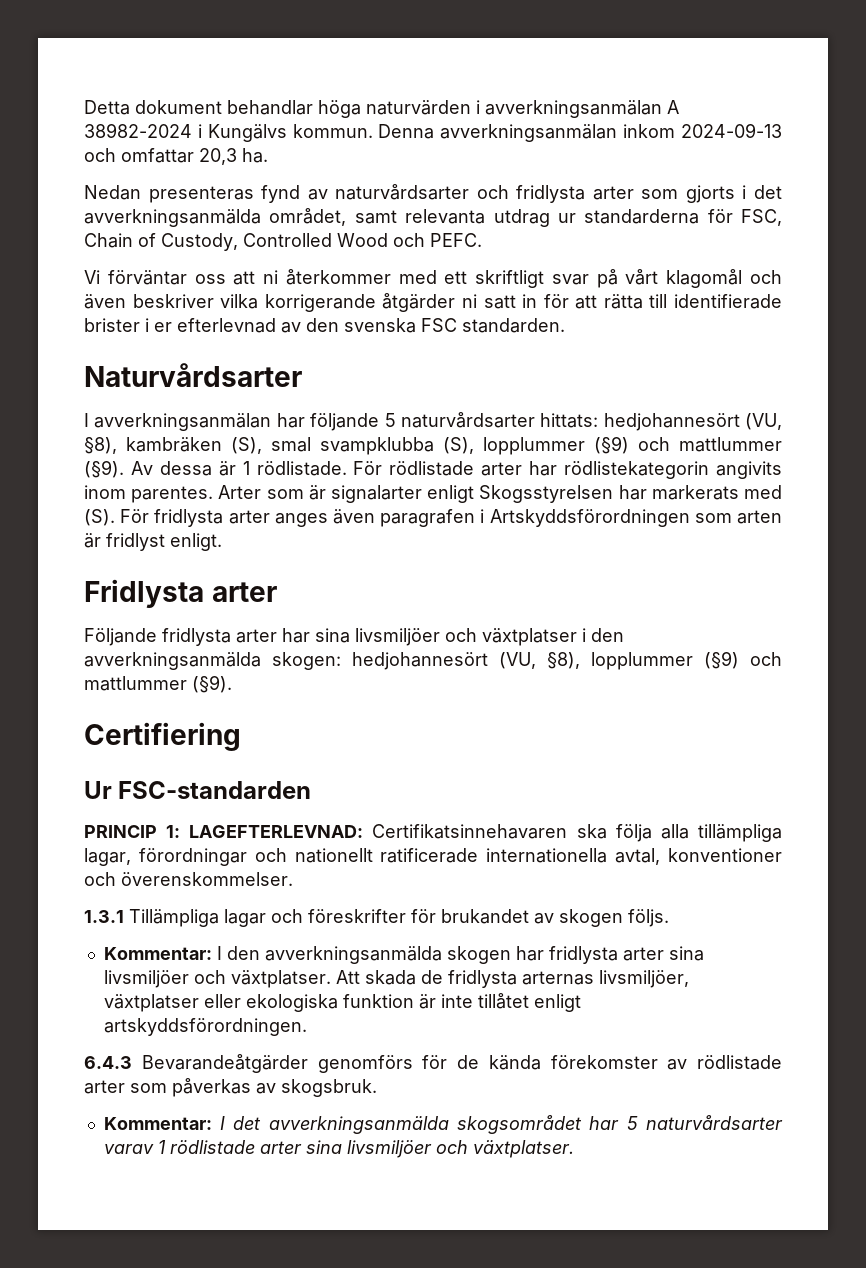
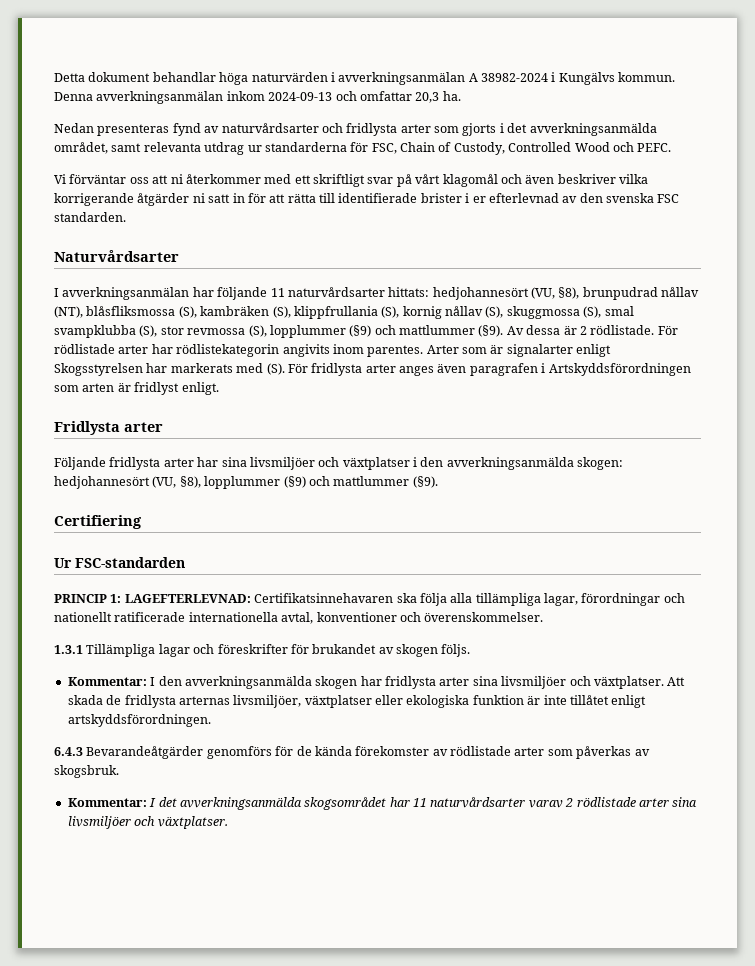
[384,413,396,427] 5 -> [270,288,285,297] 11
[126,437,434,455] kambräken (S), smal svampklubba -> [582,287,700,300] [54,306,634,319] [54,325,246,338] brunpudrad nållav (NT), blåsfliksmossa (S), kambräken (S), klippfrullania (S), kornig nållav (S), skuggmossa (S), smal svampklubba (S), stor revmossa
[242,461,250,475] 1 -> [579,326,587,335] 2
[626,1116,638,1130] 5 -> [413,798,427,807] 11
[157,1140,166,1154] 1 -> [565,798,574,807] 2

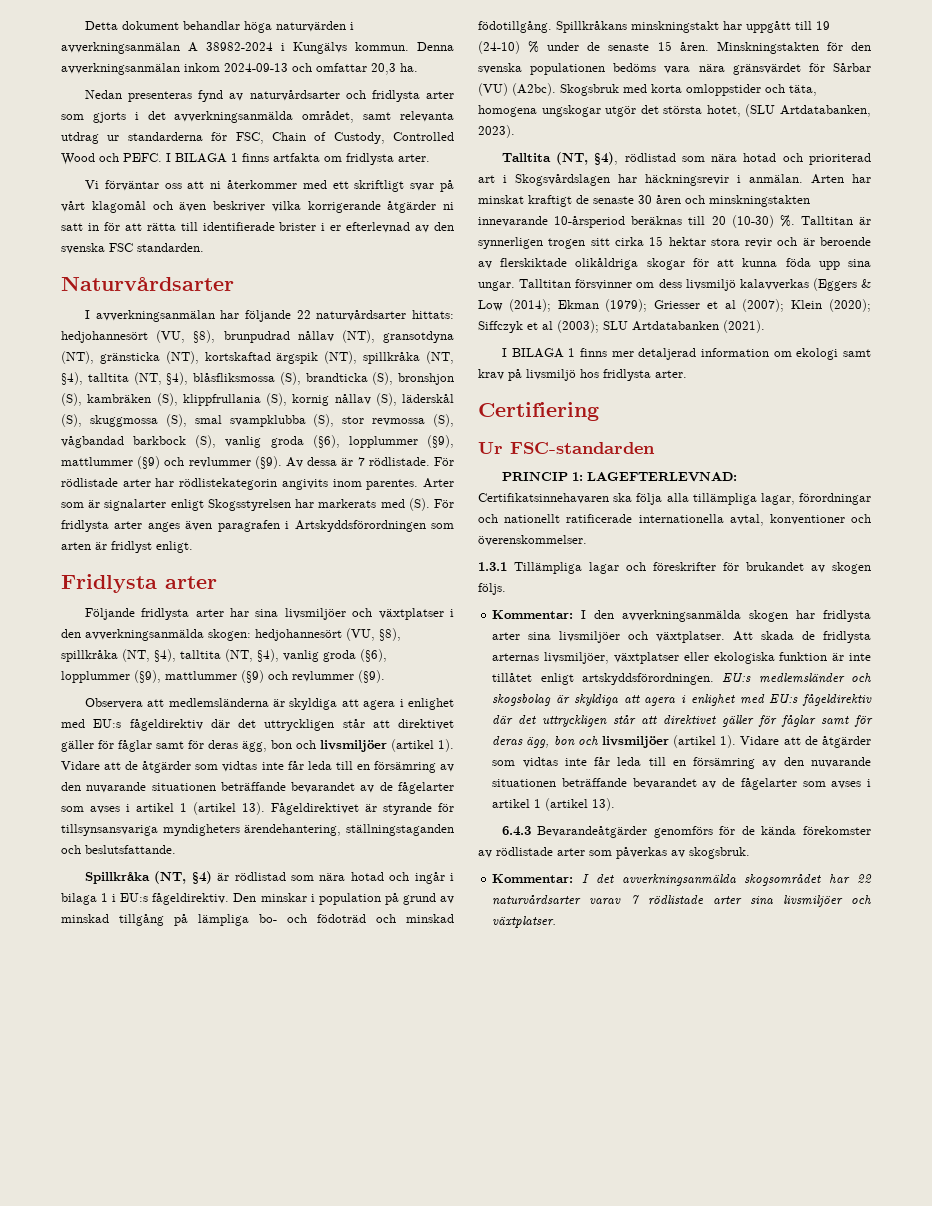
(672, 147) none -> [166,153,430,165] I BILAGA 1 finns artfakta om fridlysta arter.
[270,288,285,297] 11 -> [296,310,311,319] 22
[86,306,176,316] blåsfliksmossa -> [383,331,454,343] [61,351,454,364] [61,372,454,385] gransotdyna (NT), gränsticka (NT), kortskaftad ärgspik (NT), spillkråka (NT, §4), talltita (NT, §4), blåsfliksmossa (S), brandticka (S), bronshjon
(504, 312) none -> [402,394,454,403] [61,414,82,427] läderskål (S),
[269,325,475,338] lopplummer (§9) och mattlummer -> [61,435,454,448] [61,456,251,469] vågbandad barkbock (S), vanlig groda (§6), lopplummer (§9), mattlummer (§9) och revlummer
[579,326,587,335] 2 -> [357,457,365,466] 7
[204,476,438,489] lopplummer (§9) och mattlummer (§9). -> [61,649,387,662] [61,670,385,683] [84,698,455,710] [61,719,454,731] [61,739,454,752] [61,761,454,773] [61,782,454,794] [61,802,454,815] [61,824,455,836] [61,845,176,854] [84,871,455,884] [61,893,454,905] [61,914,454,926] [478,21,830,33] [478,41,871,54] [478,63,871,75] [478,83,817,96] [478,104,871,117] [478,125,515,138] [501,152,871,165] [478,174,871,186] [478,195,810,207] [478,215,871,228] [478,236,872,249] [478,258,871,270] [478,278,871,291] [478,299,871,312] [478,320,765,333] [501,348,871,360] [478,369,687,381] spillkråka (NT, §4), talltita (NT, §4), vanlig groda (§6), lopplummer (§9), mattlummer (§9) och revlummer (§9). // Observera att medlemsländerna är skyldiga att agera i enlighet med EU:s fågeldirektiv där det uttryckligen står att direktivet gäller för fåglar samt för deras ägg, bon och livsmiljöer (artikel 1). Vidare att de åtgärder som vidtas inte får leda till en försämring av den nuvarande situationen beträffande bevarandet av de fågelarter som avses i artikel 1 (artikel 13). Fågeldirektivet är styrande för tillsynsansvariga myndigheters ärendehantering, ställningstaganden och beslutsfattande. // Spillkråka (NT, §4) är rödlistad som nära hotad och ingår i bilaga 1 i EU:s fågeldirektiv. Den minskar i population på grund av minskad tillgång på lämpliga bo- och födoträd och minskad födotillgång. Spillkråkans minskningstakt har uppgått till 19 (24-10) % under de senaste 15 åren. Minskningstakten för den svenska populationen bedöms vara nära gränsvärdet för Sårbar (VU) (A2bc). Skogsbruk med korta omloppstider och täta, homogena ungskogar utgör det största hotet, (SLU Artdatabanken, 2023). // Talltita (NT, §4), rödlistad som nära hotad och prioriterad art i Skogsvårdslagen har häckningsrevir i anmälan. Arten har minskat kraftigt de senaste 30 åren och minskningstakten innevarande 10-årsperiod beräknas till 20 (10-30) %. Talltitan är synnerligen trogen sitt cirka 15 hektar stora revir och är beroende av flerskiktade olikåldriga skogar för att kunna föda upp sina ungar. Talltitan försvinner om dess livsmiljö kalavverkas (Eggers & Low (2014); Ekman (1979); Griesser et al (2007); Klein (2020); Siffczyk et al (2003); SLU Artdatabanken (2021). // I BILAGA 1 finns mer detaljerad information om ekologi samt krav på livsmiljö hos fridlysta arter.
(211, 720) none -> [722,673,871,683] [492,694,872,706] [492,715,874,727] [492,735,871,748] [492,757,871,769] [492,778,871,790] [492,798,616,811] EU:s medlemsländer och skogsbolag är skyldiga att agera i enlighet med EU:s fågeldirektiv där det uttryckligen står att direktivet gäller för fåglar samt för deras ägg, bon och livsmiljöer (artikel 1). Vidare att de åtgärder som vidtas inte får leda till en försämring av den nuvarande situationen beträffande bevarandet av de fågelarter som avses i artikel 1 (artikel 13).
[413,798,427,807] 11 -> [856,874,872,883] 22
[565,798,574,807] 2 -> [630,895,640,904] 7

